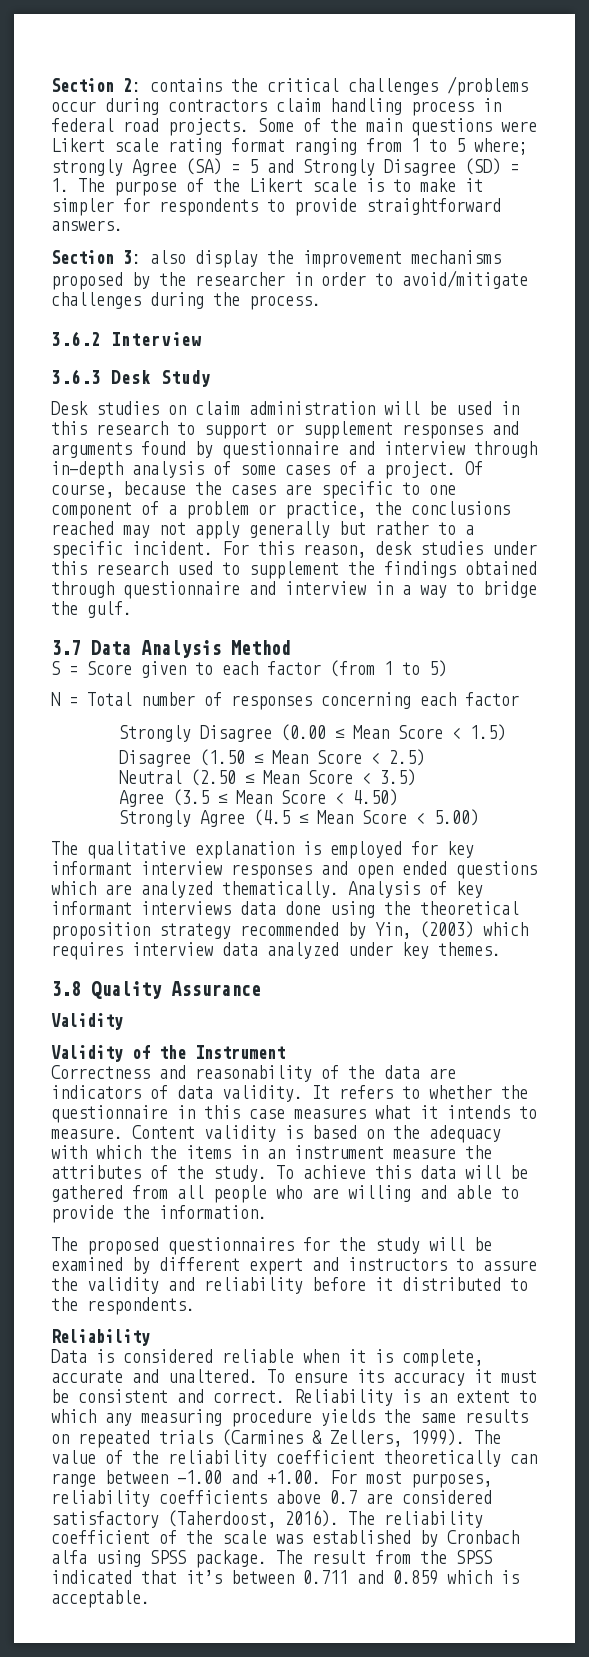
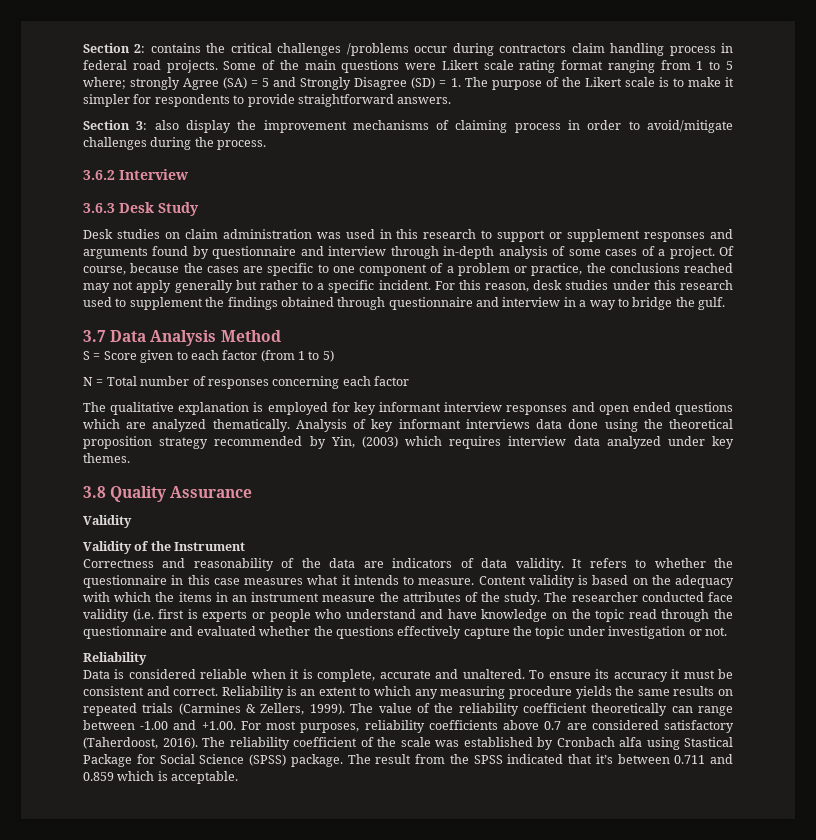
[51,272,285,290] proposed by the researcher -> [436,120,561,133] of claiming process
[384,401,447,415] will be -> [316,232,341,239] was
[118,724,506,742] [118,749,425,767] [118,769,416,786] [118,789,398,807] [118,809,479,827] // Strongly Disagree (0.00 ≤ Mean Score < 1.5) // Disagree (1.50 ≤ Mean Score < 2.5) // Neutral (2.50 ≤ Mean Score < 3.5) // Agree (3.5 ≤ Mean Score < 4.50) // Strongly Agree (4.5 ≤ Mean Score < 5.00) -> (409, 381) none
[276,1165,528,1179] [51,1185,519,1203] [51,1205,267,1223] [51,1237,492,1255] [51,1257,537,1275] [51,1277,528,1294] [51,1297,195,1315] To achieve this data will be gathered from all people who are willing and able to provide the information. // The proposed questionnaires for the study will be examined by different expert and instructors to assure the validity and reliability before it distributed to the respondents. -> [544,592,733,602] [83,609,733,622] [83,626,727,639] The researcher conducted face validity (i.e. first is experts or people who understand and have knowledge on the topic read through the questionnaire and evaluated whether the questions effectively capture the topic under investigation or not.
[150,1550,186,1564] SPSS -> [684,737,733,747] [83,754,286,767] Stastical Package for Social Science (SPSS)

